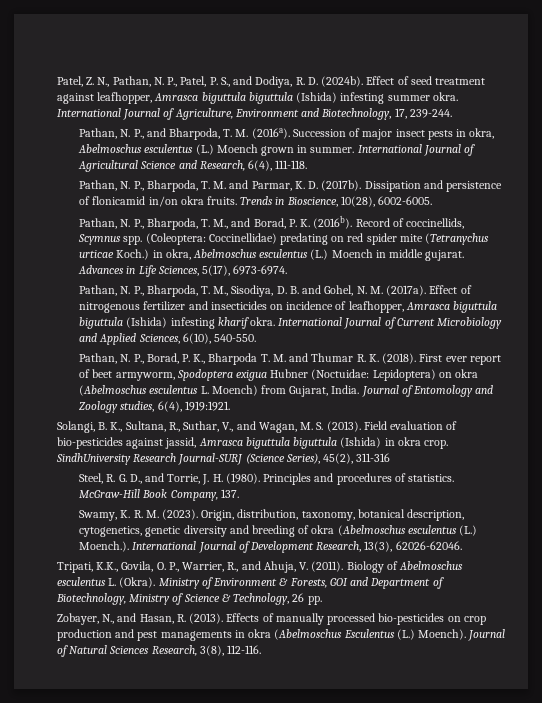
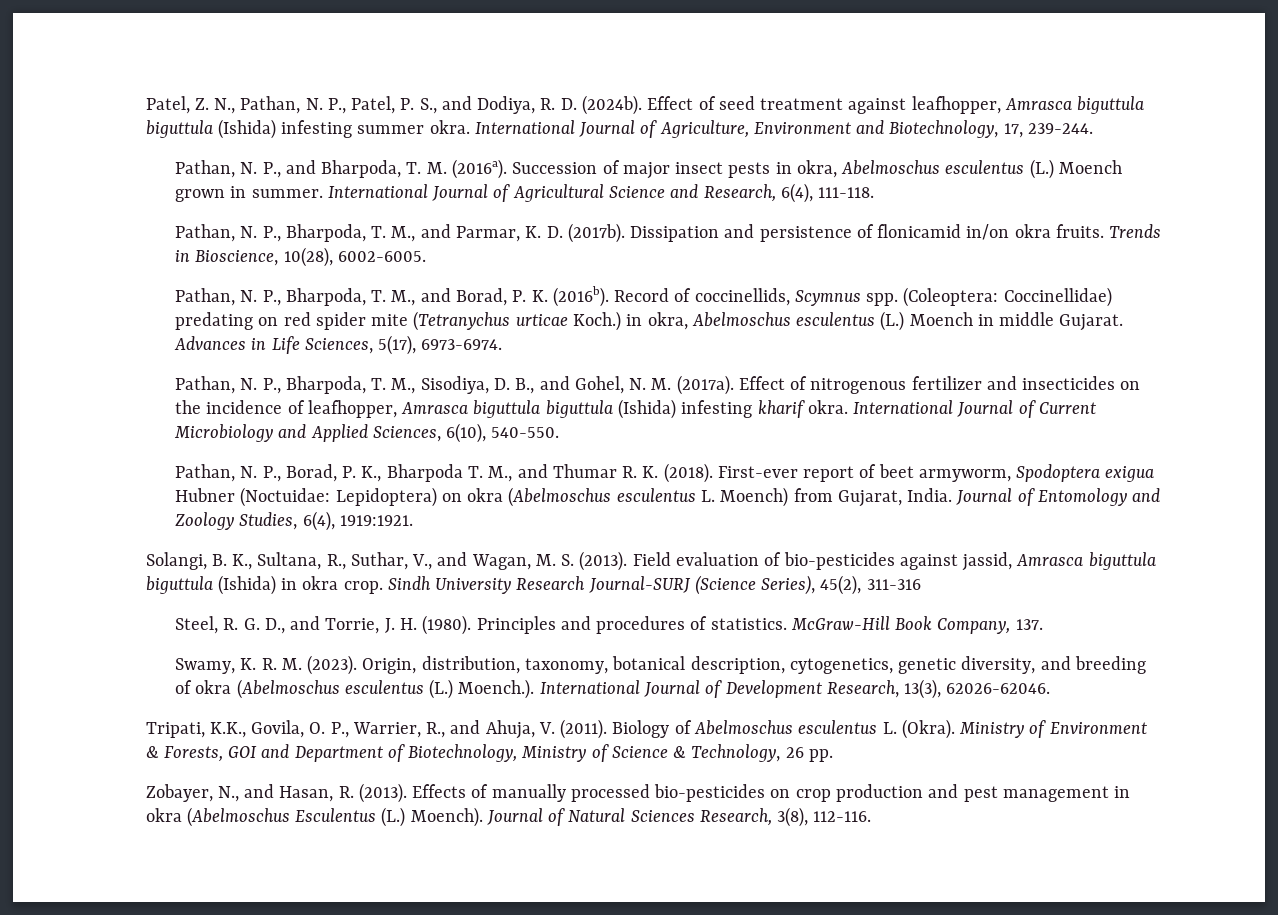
[213,181,227,189] M. -> [391,226,416,242] M.,
[425,250,465,261] gujarat. -> [1059,314,1124,331] Gujarat.
[289,286,299,294] B. -> [515,378,535,394] B.,
(283, 307) none -> [175,400,202,414] the
[272,354,286,362] M. -> [488,466,513,482] M.,
[419,354,467,362] First ever -> [717,466,798,478] First-ever
[120,401,155,412] studies, -> [239,512,298,530] Studies,
[56,453,132,465] SindhUniversity -> [387,576,512,594] Sindh University
[183,525,227,537] diversity -> [961,656,1036,674] diversity,
[160,631,232,641] managements -> [1002,786,1109,802] management

